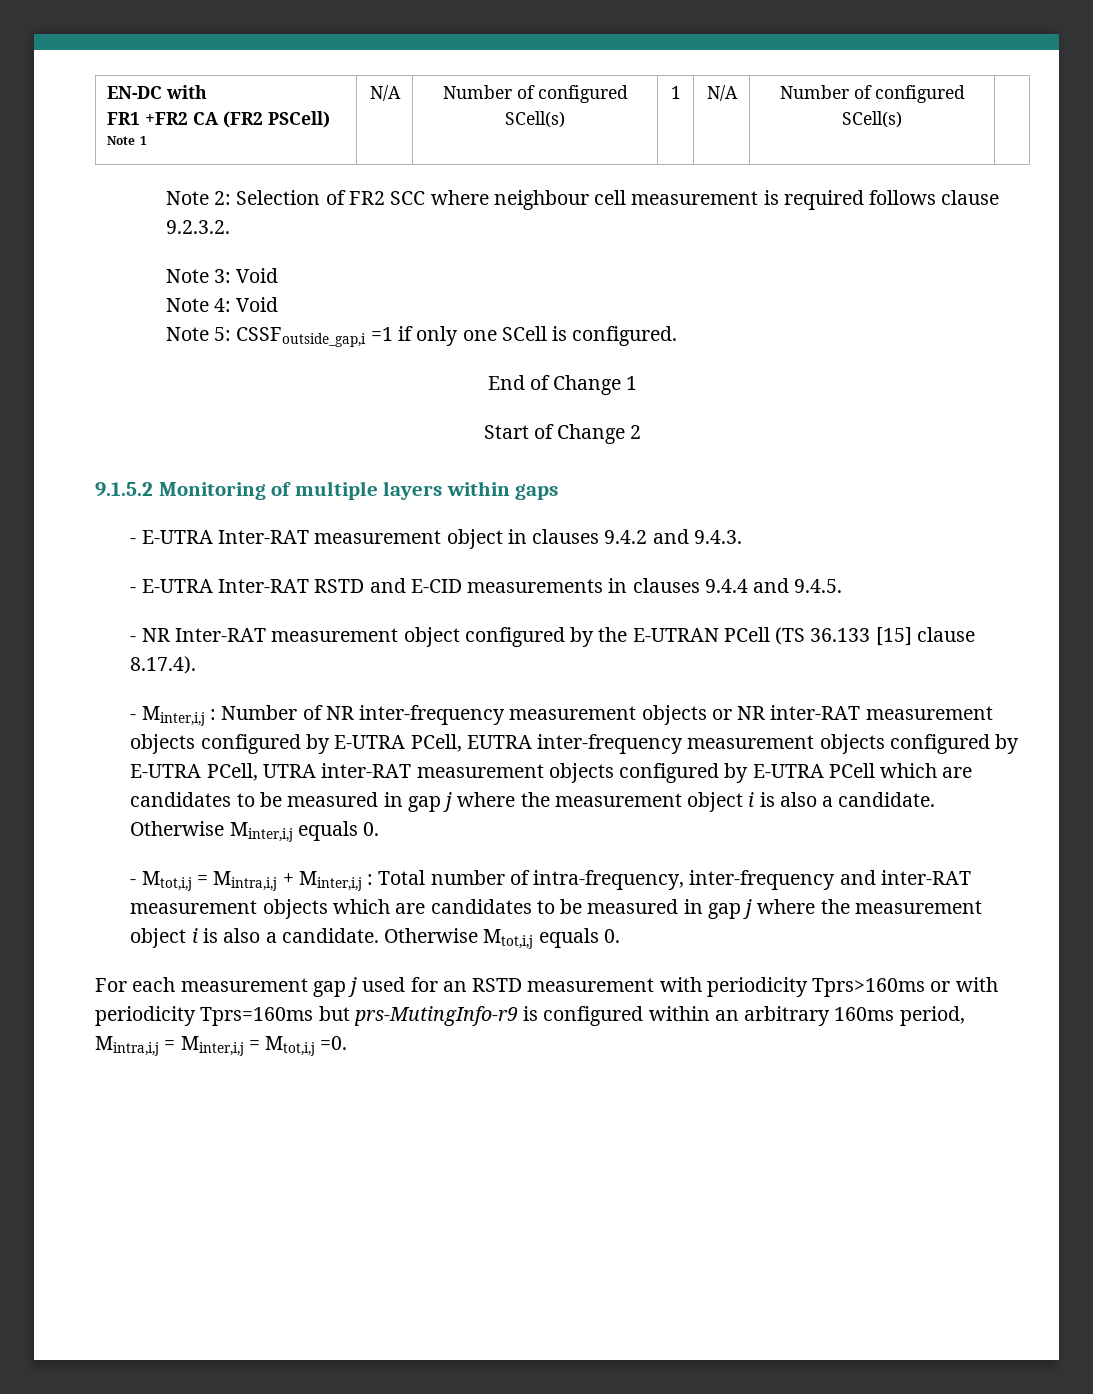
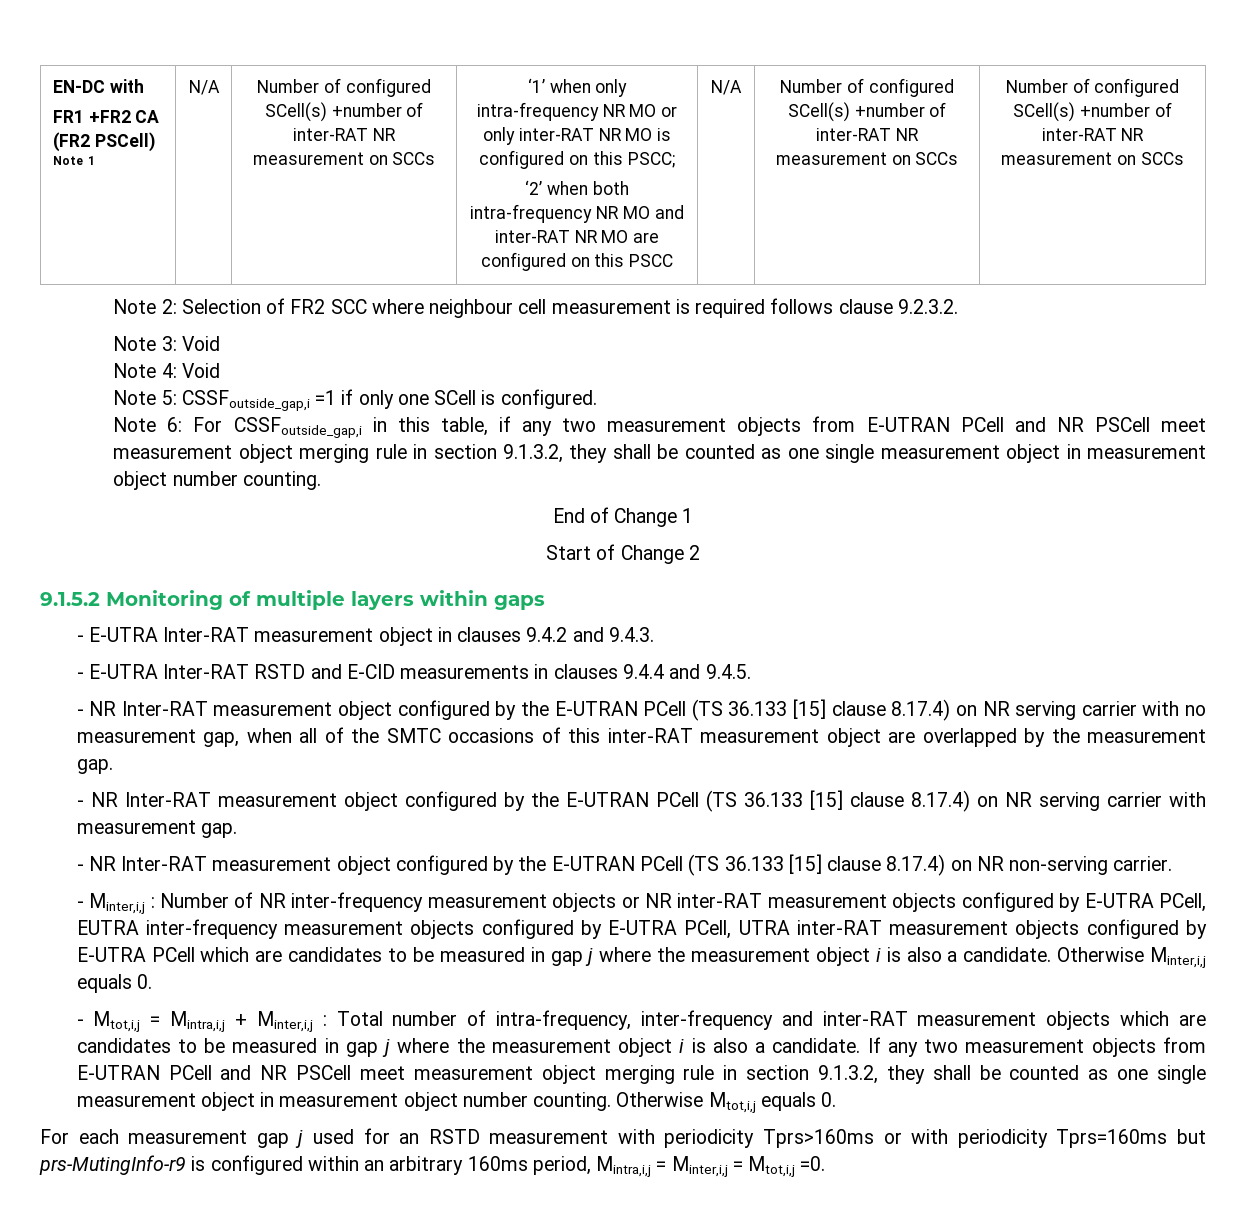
[670,86,681,99] [706,85,738,101] [779,85,965,103] [842,111,902,128] | 1 | N/A | Number of configured SCell(s) | -> [331,102,424,117] [293,128,396,141] [252,152,436,165] [527,78,628,97] [476,102,678,121] [483,127,671,145] [479,150,675,169] [525,180,629,195] [470,204,684,223] [494,230,660,243] [480,252,674,271] [711,80,742,95] [780,78,954,97] [787,102,947,122] [816,128,919,141] [775,152,959,165] [1005,78,1180,97] [1013,102,1172,122] [1041,128,1145,141] [1001,152,1184,165] +number of inter-RAT NR measurement on SCCs | ‘1’ when only intra-frequency NR MO or only inter-RAT NR MO is configured on this PSCC; // ‘2’ when both intra-frequency NR MO and inter-RAT NR MO are configured on this PSCC | N/A | Number of configured SCell(s) +number of inter-RAT NR measurement on SCCs | Number of configured SCell(s) +number of inter-RAT NR measurement on SCCs
(678, 336) none -> [113,416,1207,438] [113,444,1207,463] [113,471,321,490] // Note 6: For CSSFoutside_gap,i in this table, if any two measurement objects from E-UTRAN PCell and NR PSCell meet measurement object merging rule in section 9.1.3.2, they shall be counted as one single measurement object in measurement object number counting.
[130,656,197,674] 8.17.4). -> [891,699,1206,721] [76,727,1206,747] [76,759,113,774] [76,790,1206,812] [76,820,237,838] [76,854,1173,876] 8.17.4) on NR serving carrier with no measurement gap, when all of the SMTC occasions of this inter-RAT measurement object are overlapped by the measurement gap. // - NR Inter-RAT measurement object configured by the E-UTRAN PCell (TS 36.133 [15] clause 8.17.4) on NR serving carrier with measurement gap. // - NR Inter-RAT measurement object configured by the E-UTRAN PCell (TS 36.133 [15] clause 8.17.4) on NR non-serving carrier.
(379, 935) none -> [867,1037,1206,1057] [76,1065,1206,1084] [76,1092,612,1111] If any two measurement objects from E-UTRAN PCell and NR PSCell meet measurement object merging rule in section 9.1.3.2, they shall be counted as one single measurement object in measurement object number counting.

